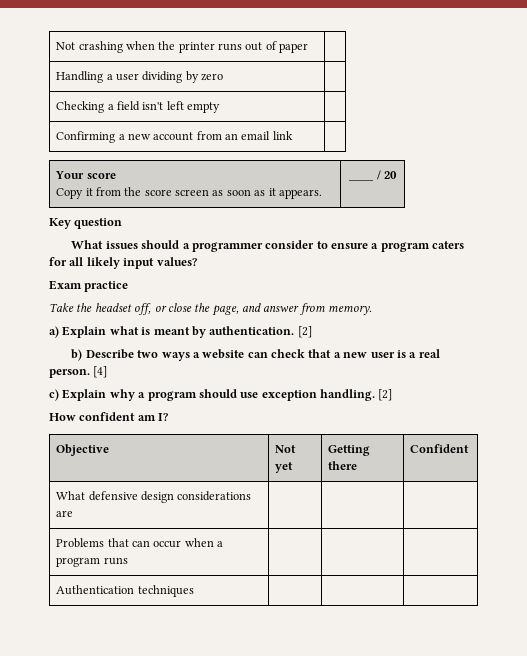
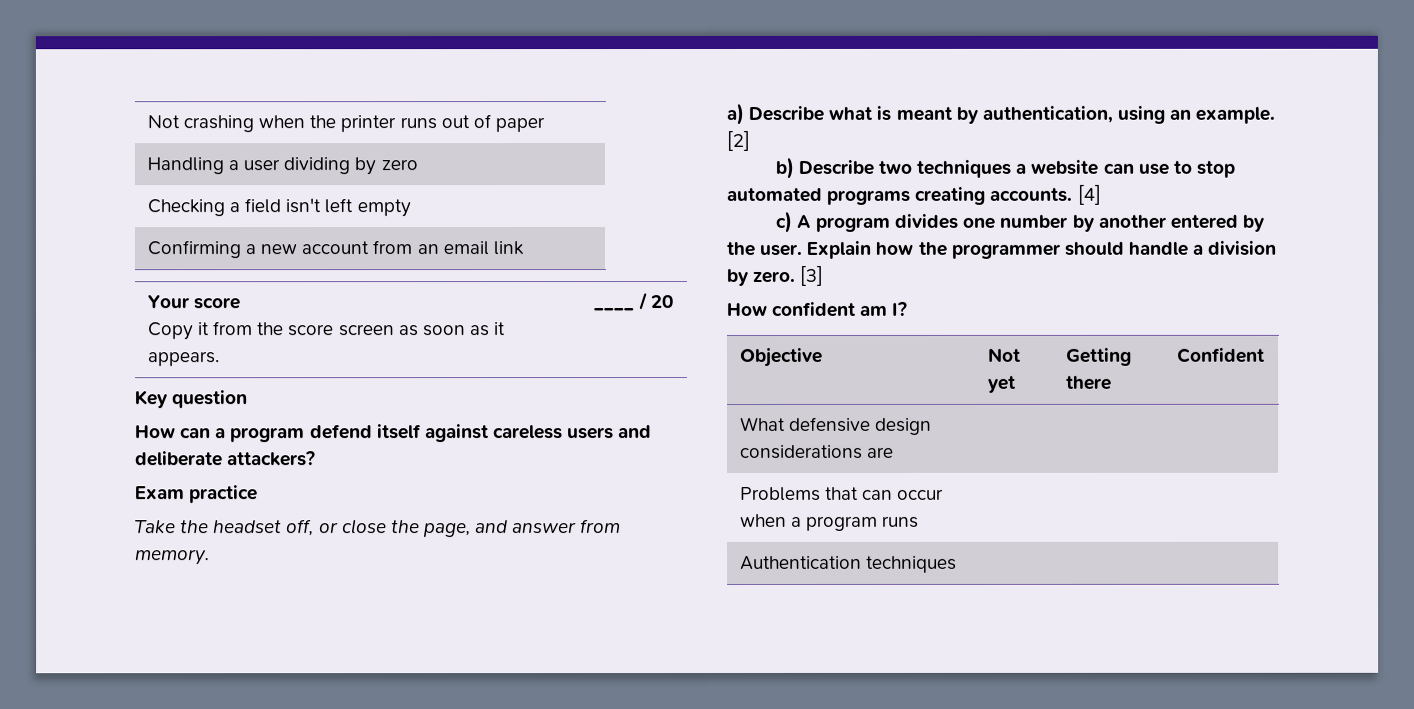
[71,240,465,252] [49,257,197,269] What issues should a programmer consider to ensure a program caters for all likely input values? -> [135,424,653,443] [135,451,317,467] How can a program defend itself against careless users and deliberate attackers?
[62,326,107,338] Explain -> [748,105,825,121] Describe
[209,326,295,335] authentication. -> [981,105,1276,124] authentication, using an example.
[161,352,190,361] ways -> [916,159,1012,178] techniques
[271,349,440,358] [49,366,108,378] [49,389,393,401] check that a new user is a real person. [4] // c) Explain why a program should use exception handling. [2] -> [1137,160,1235,178] [726,184,1101,205] [774,210,1264,233] [726,240,1277,259] [726,265,824,286] use to stop automated programs creating accounts. [4] // c) A program divides one number by another entered by the user. Explain how the programmer should handle a division by zero. [3]

